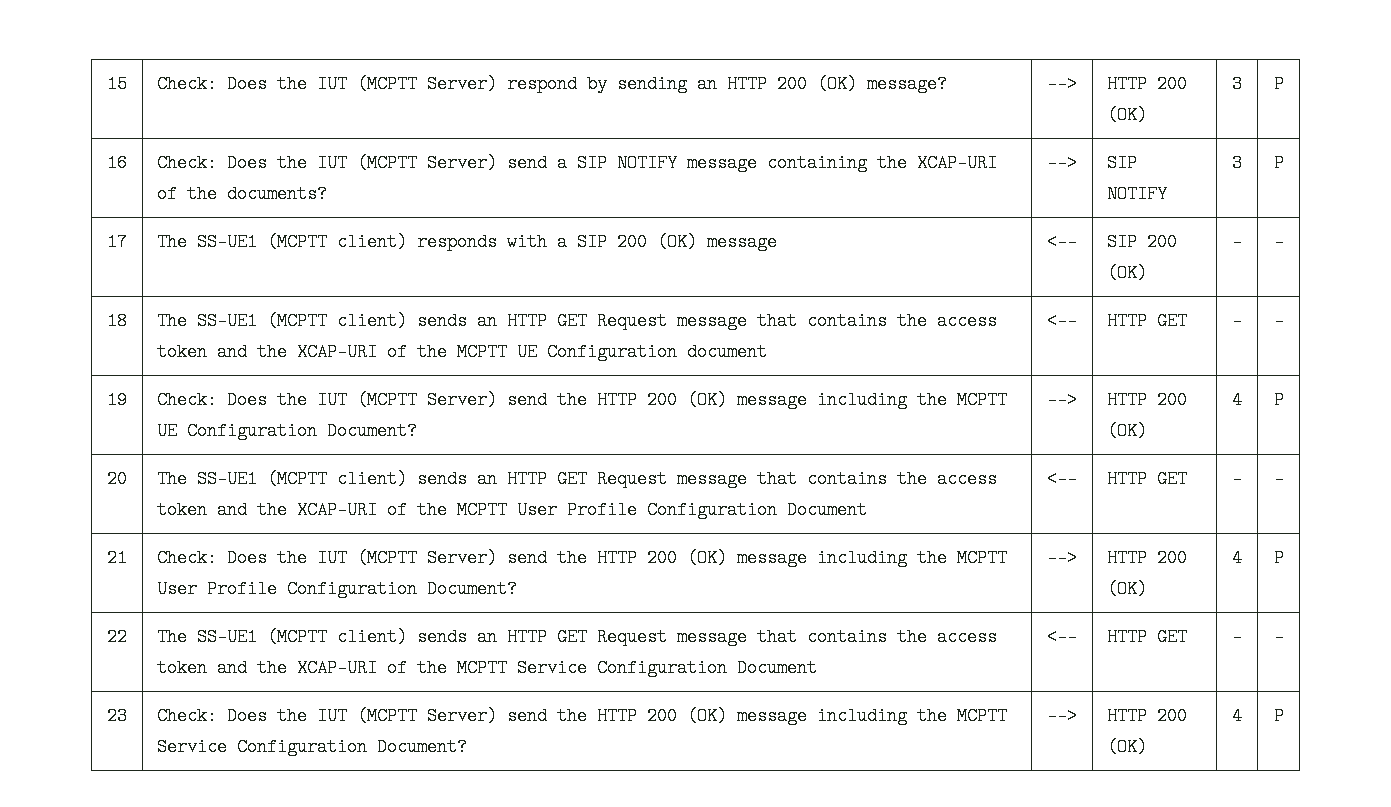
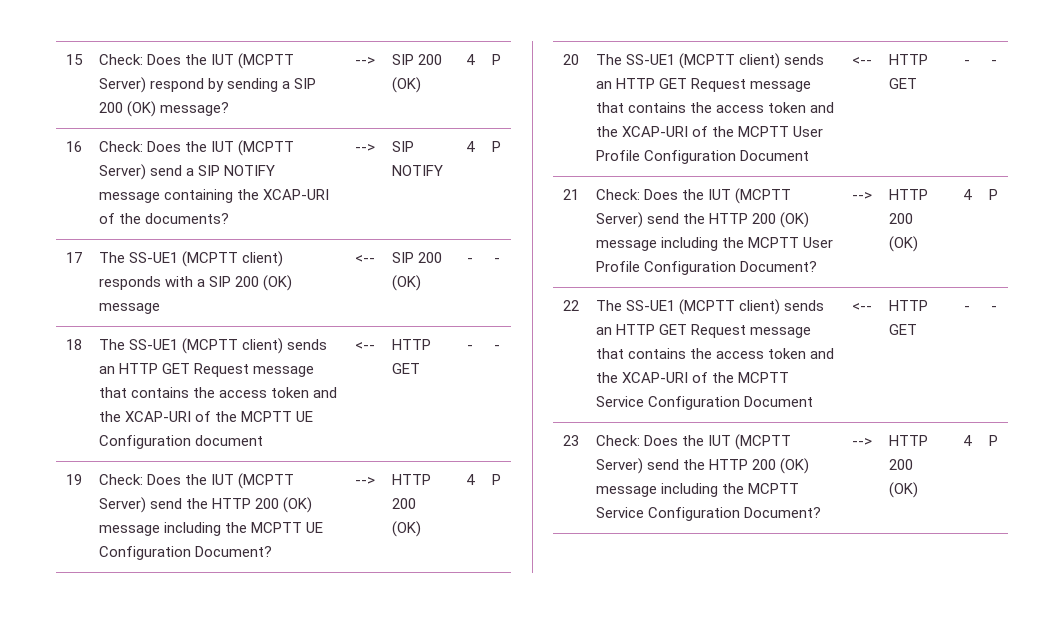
[697,75,768,93] an HTTP -> [281,78,316,89] a SIP
[1107,75,1188,93] [1107,106,1148,124] [1232,75,1242,93] HTTP 200 (OK) | 3 -> [391,54,442,65] [391,77,421,93] [465,54,475,65] SIP 200 (OK) | 4
[1232,154,1242,172] 3 -> [465,141,475,152] 4

